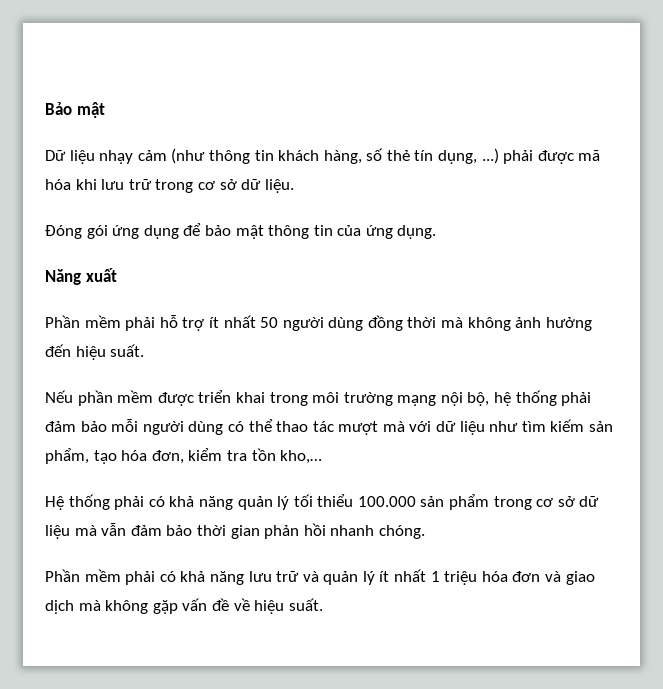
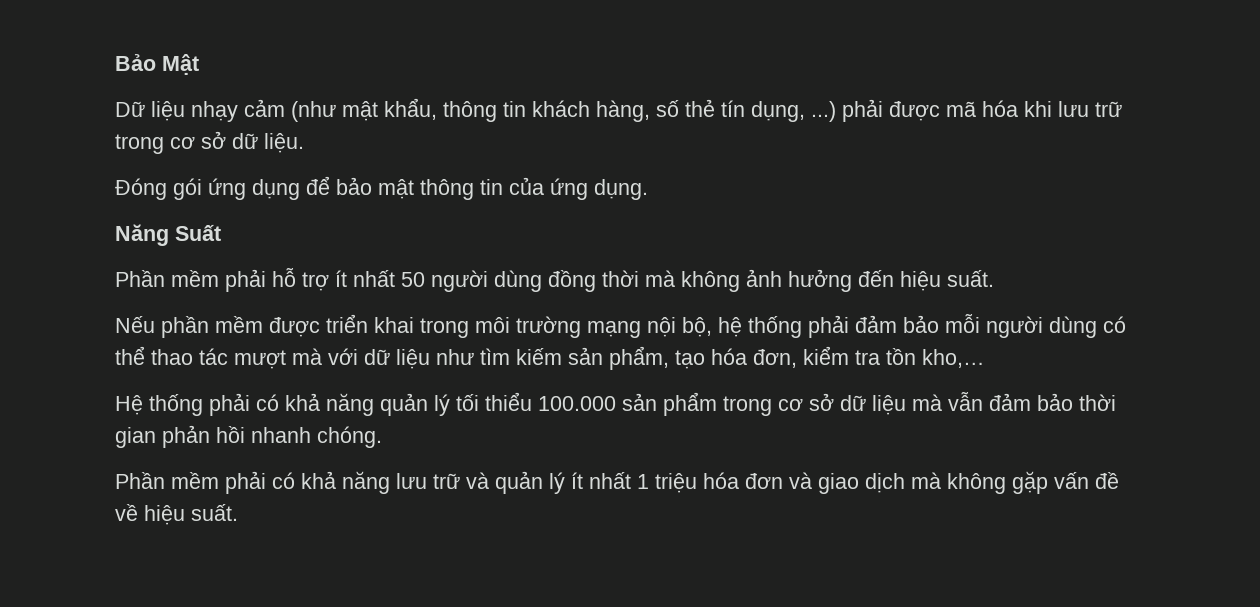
[76,102,105,118] mật -> [162,54,199,75] Mật
(206, 156) none -> [342,98,437,121] mật khẩu,
[85,268,117,282] xuất -> [175,224,221,241] Suất

